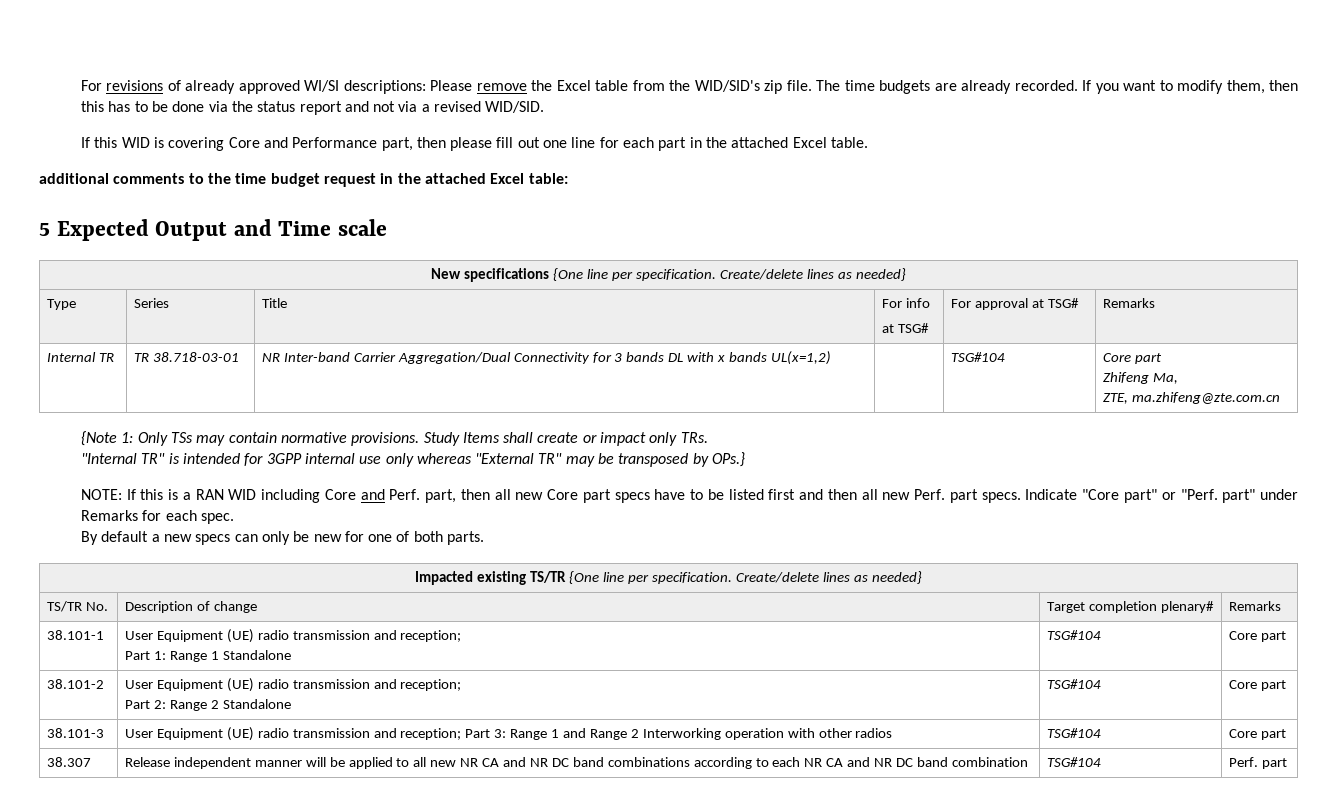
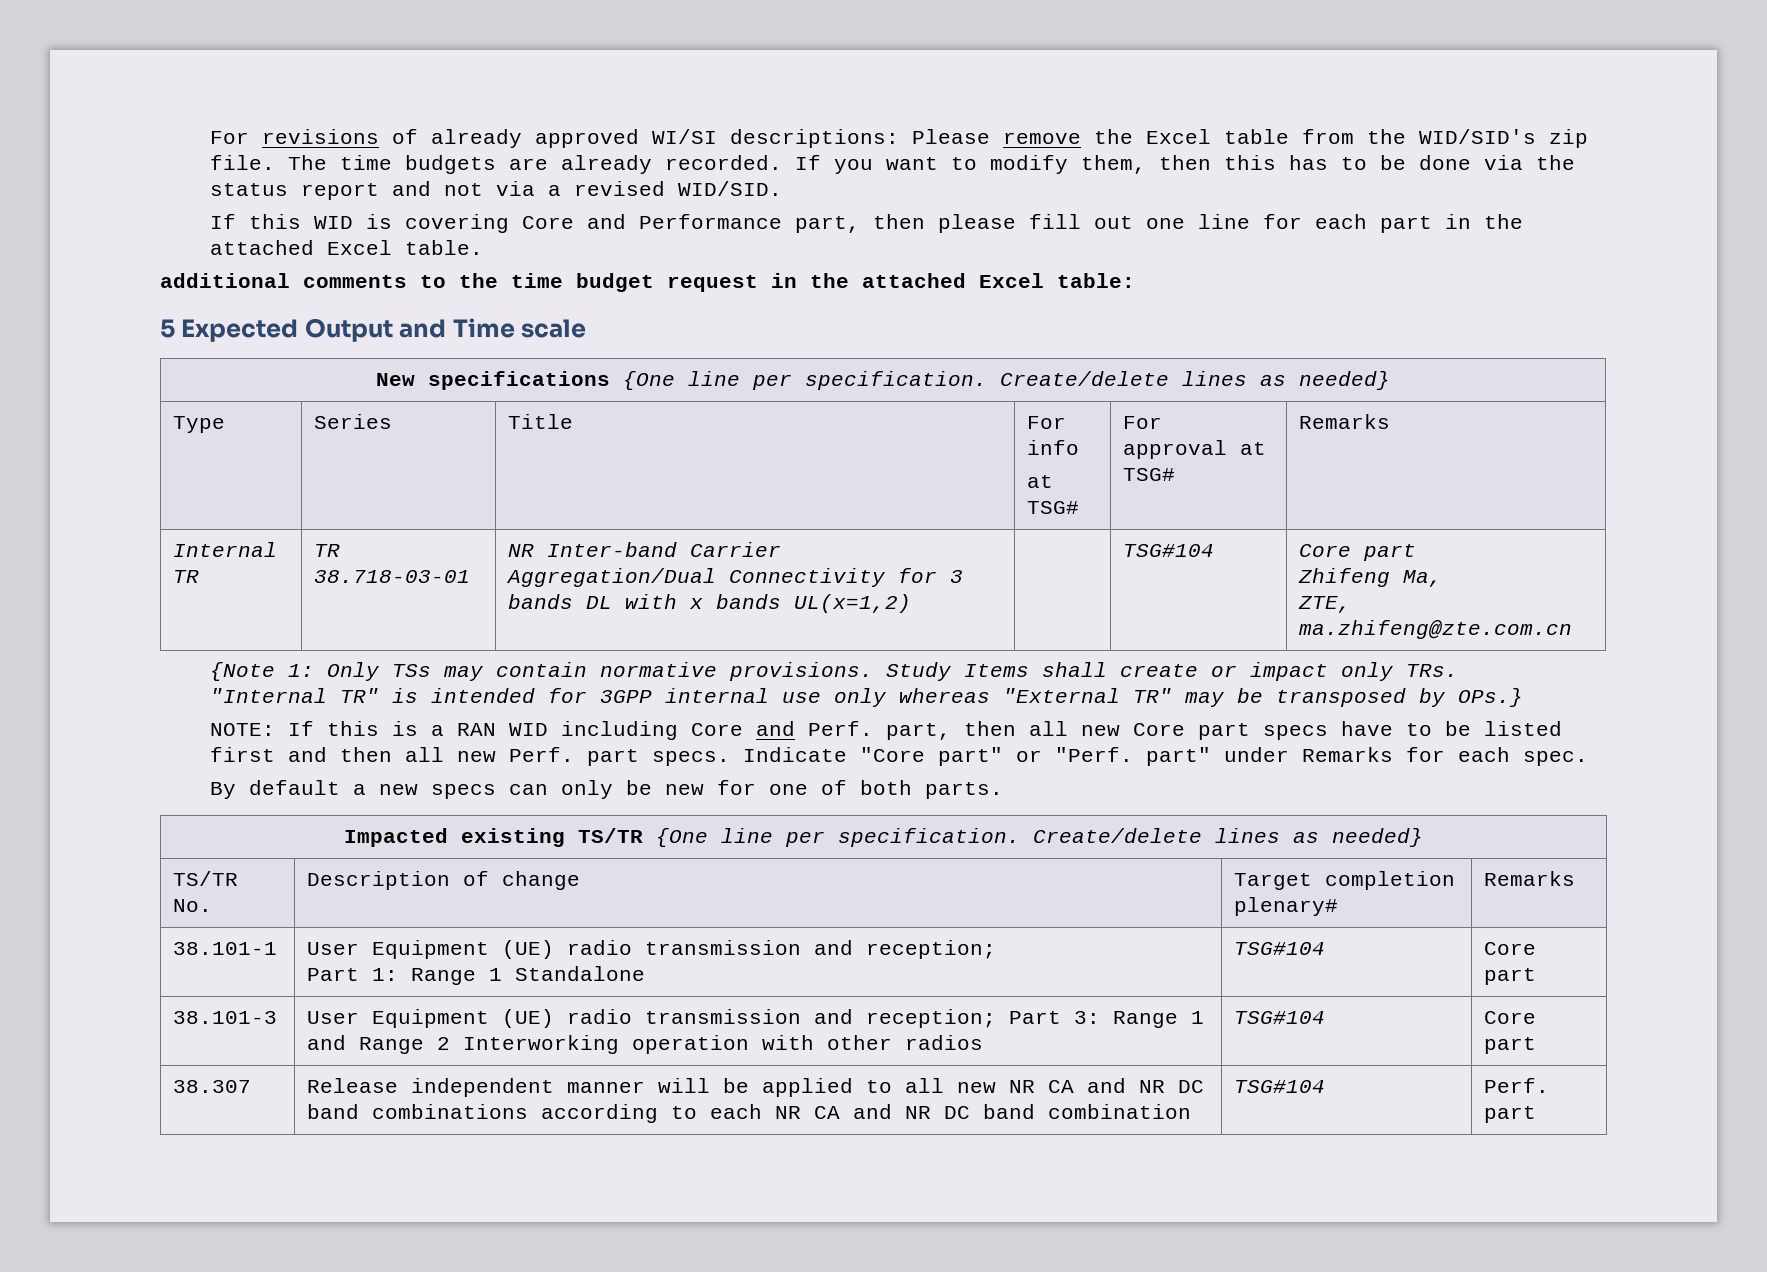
[46,679,104,689] [124,678,462,692] [124,699,291,711] [1046,679,1101,689] [1228,680,1286,691] // 38.101-2 | User Equipment (UE) radio transmission and reception; // Part 2: Range 2 Standalone | TSG#104 | Core part -> (1537, 976) none

